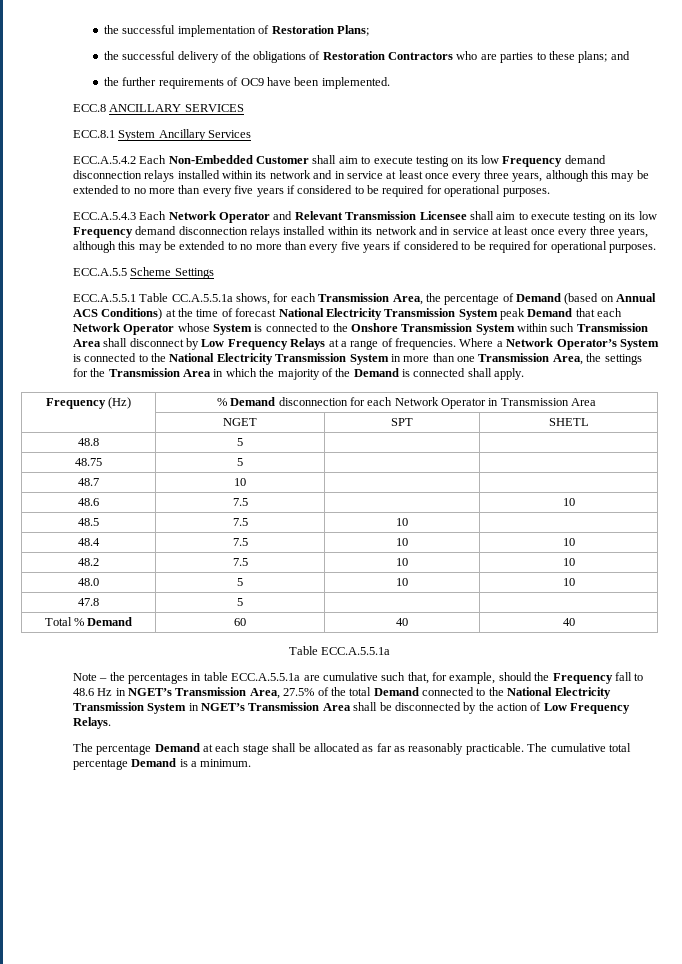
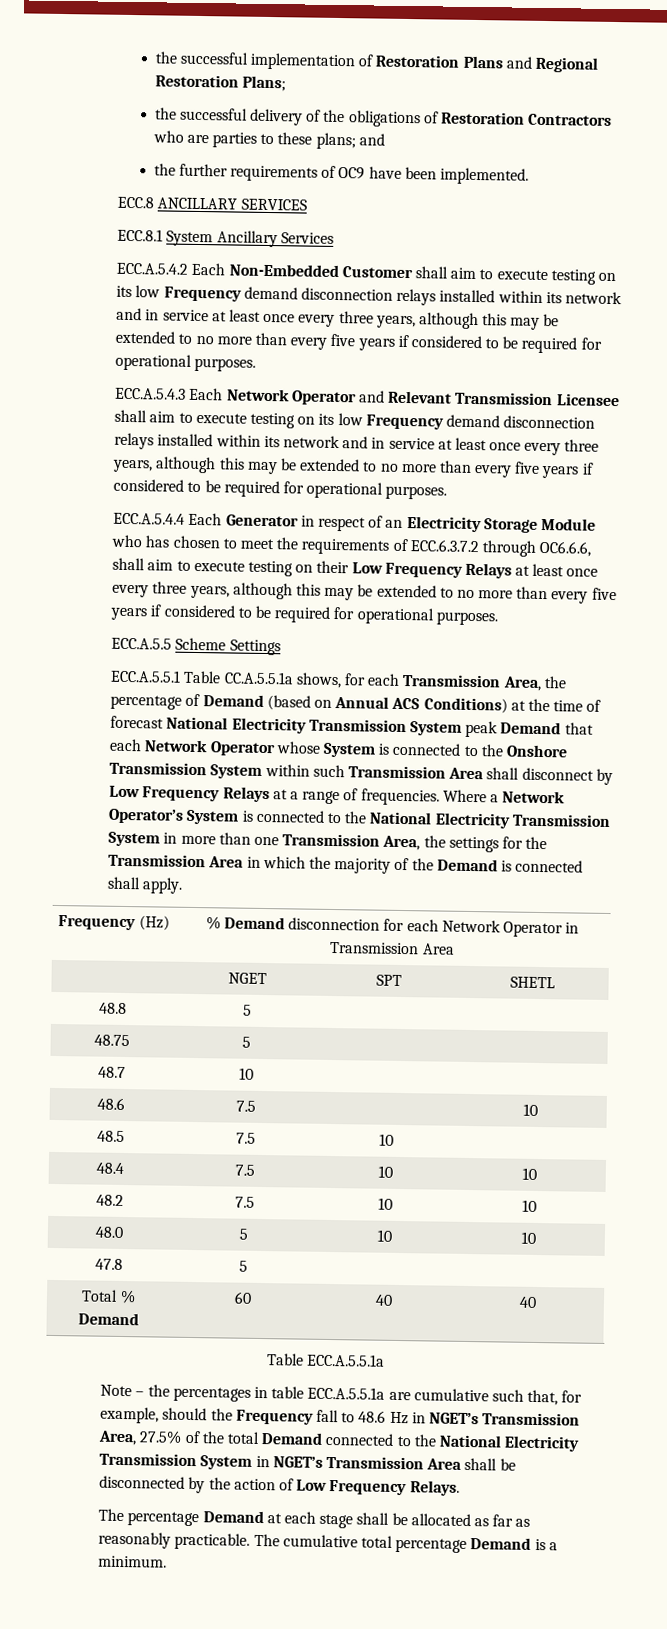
(334, 29) none -> [462,55,599,73] [154,74,239,88] Plans and Regional Restoration
(657, 248) none -> [113,512,596,533] [111,534,592,557] [112,557,599,579] [112,581,617,604] [110,604,498,626] // ECC.A.5.4.4 Each Generator in respect of an Electricity Storage Module who has chosen to meet the requirements of ECC.6.3.7.2 through OC6.6.6, shall aim to execute testing on their Low Frequency Relays at least once every three years, although this may be extended to no more than every five years if considered to be required for operational purposes.

